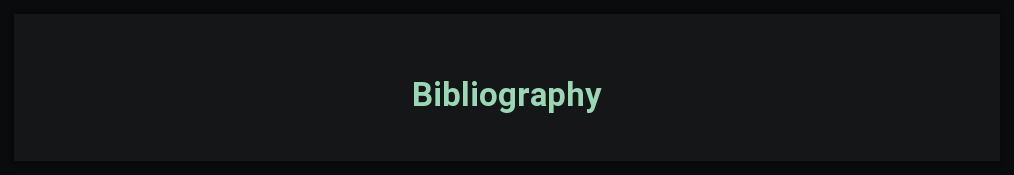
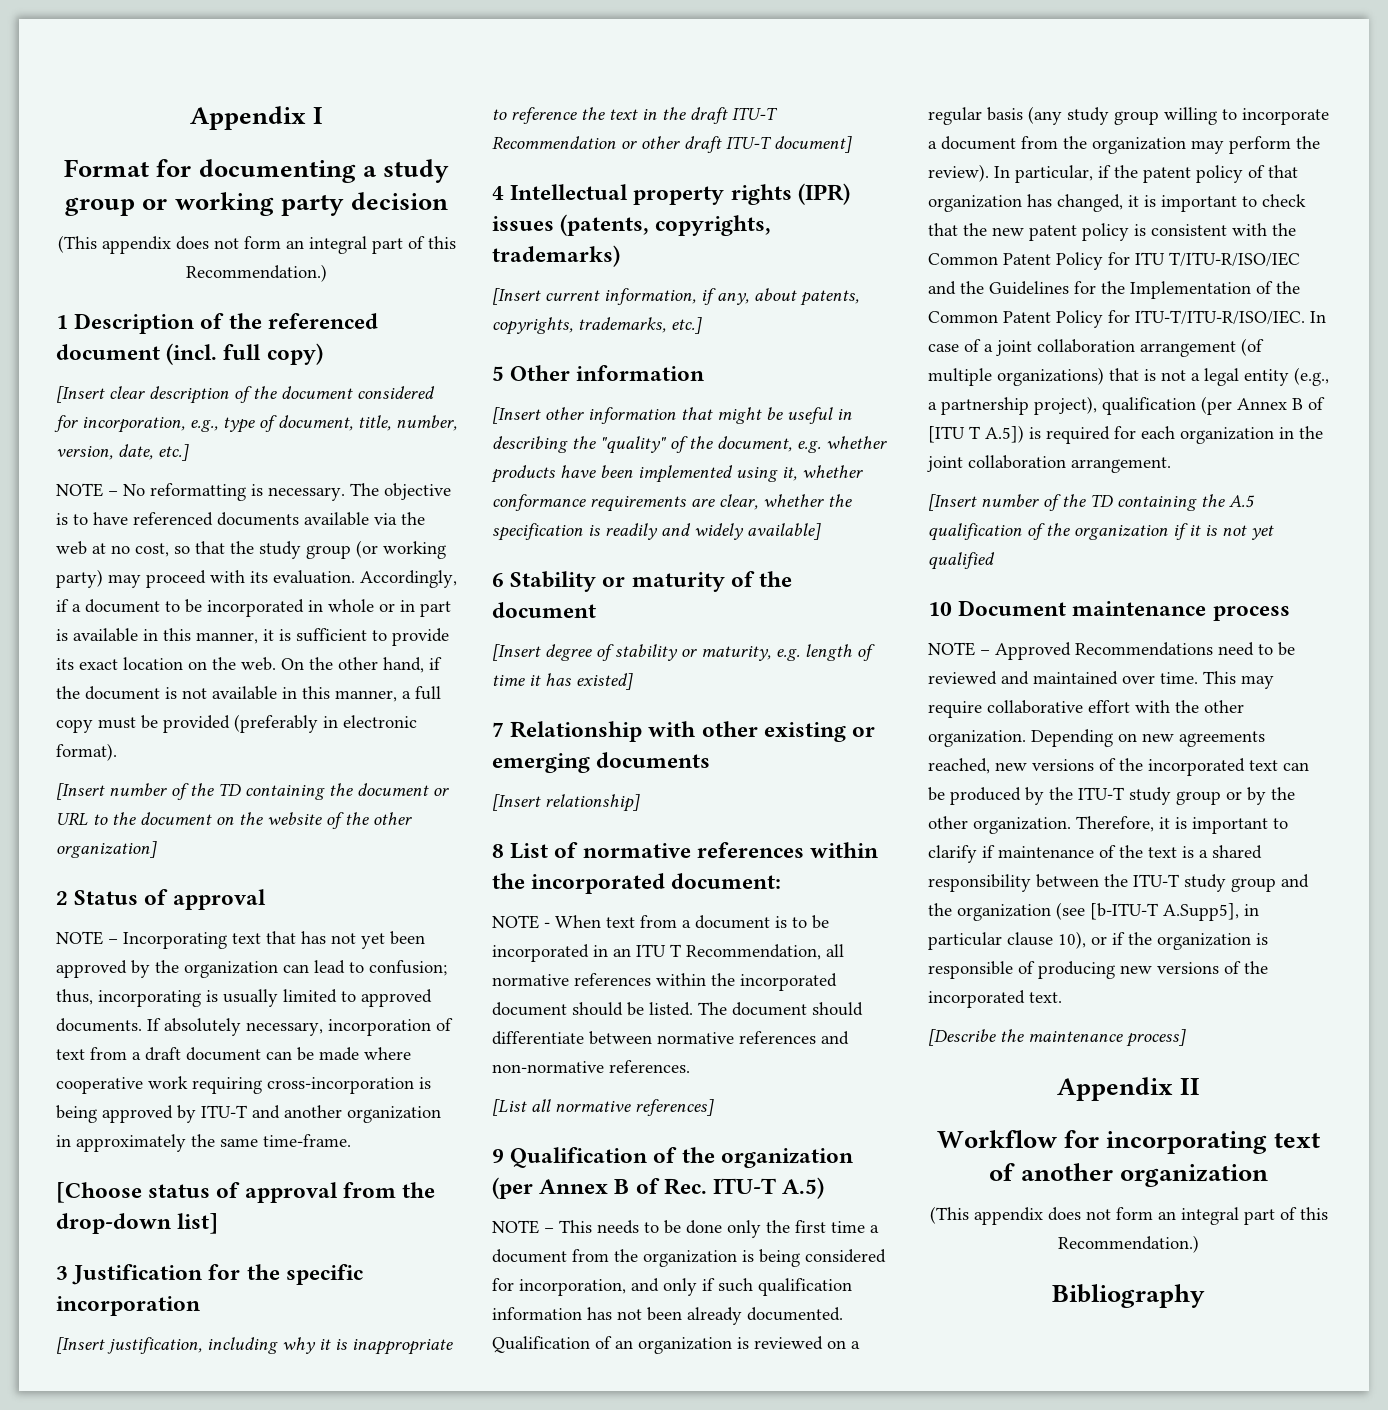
(412, 97) none -> [189,106,324,130] [64,159,449,183] [65,192,448,216] [57,235,456,254] [186,264,327,282] [56,313,378,334] [56,343,323,365] [56,386,435,404] [54,415,457,433] [56,444,189,461] [56,483,451,501] [56,512,425,526] [56,540,446,559] [56,569,457,588] [56,599,451,617] [56,628,449,646] [56,657,442,673] [56,686,441,702] [56,714,417,733] [56,743,117,761] [56,783,449,800] [56,812,412,829] [56,841,157,858] [56,889,266,910] [56,931,425,949] [56,960,447,978] [56,989,432,1007] [56,1018,453,1036] [56,1047,411,1061] [56,1076,431,1094] [56,1105,441,1123] [56,1134,351,1152] [56,1182,436,1203] [56,1213,219,1234] [56,1264,363,1285] [56,1296,200,1316] [56,1337,453,1355] [492,107,778,124] [492,136,852,153] [492,183,850,205] [492,214,772,236] [492,245,620,267] [492,288,859,306] [492,317,702,335] [492,365,705,381] [492,407,852,424] [492,436,887,454] [491,465,863,483] [492,494,852,512] [492,523,821,541] [492,571,793,592] [492,602,596,618] [492,644,875,661] [492,673,633,690] [492,721,876,742] [492,752,711,773] [492,794,640,812] [492,842,879,859] [492,873,782,894] [492,915,829,929] [492,944,844,962] [492,973,837,991] [492,1002,863,1016] [492,1031,849,1045] [492,1060,690,1073] [492,1099,714,1116] [492,1147,853,1168] [492,1177,825,1199] [492,1220,879,1238] [492,1249,886,1267] [492,1278,852,1296] [492,1307,843,1325] [492,1336,860,1354] [928,106,1329,125] [928,136,1320,154] [928,164,1298,183] [928,194,1306,212] [928,223,1296,241] [928,252,1300,270] [928,281,1300,299] [928,310,1326,328] [928,338,1264,357] [928,367,1329,386] [928,396,1325,415] [928,425,1323,444] [927,455,1171,473] [928,494,1255,511] [928,523,1274,541] [928,552,995,570] [928,600,1290,621] [928,642,1295,660] [928,671,1274,689] [928,700,1244,718] [928,729,1265,747] [928,758,1309,776] [928,787,1295,805] [928,816,1288,834] [928,845,1262,863] [928,874,1309,892] [928,902,1259,921] [928,931,1268,950] [928,961,1268,979] [928,990,1062,1008] [928,1029,1186,1047] [1056,1077,1201,1101] [936,1130,1321,1154] [989,1163,1268,1187] [929,1206,1328,1225] [1058,1235,1199,1253] Appendix I // Format for documenting a study group or working party decision // (This appendix does not form an integral part of this Recommendation.) // 1 Description of the referenced document (incl. full copy) // [Insert clear description of the document considered for incorporation, e.g., type of document, title, number, version, date, etc.] // NOTE – No reformatting is necessary. The objective is to have referenced documents available via the web at no cost, so that the study group (or working party) may proceed with its evaluation. Accordingly, if a document to be incorporated in whole or in part is available in this manner, it is sufficient to provide its exact location on the web. On the other hand, if the document is not available in this manner, a full copy must be provided (preferably in electronic format). // [Insert number of the TD containing the document or URL to the document on the website of the other organization] // 2 Status of approval // NOTE – Incorporating text that has not yet been approved by the organization can lead to confusion; thus, incorporating is usually limited to approved documents. If absolutely necessary, incorporation of text from a draft document can be made where cooperative work requiring cross-incorporation is being approved by ITU-T and another organization in approximately the same time-frame. // [Choose status of approval from the drop-down list] // 3 Justification for the specific incorporation // [Insert justification, including why it is inappropriate to reference the text in the draft ITU-T Recommendation or other draft ITU-T document] // 4 Intellectual property rights (IPR) issues (patents, copyrights, trademarks) // [Insert current information, if any, about patents, copyrights, trademarks, etc.] // 5 Other information // [Insert other information that might be useful in describing the "quality" of the document, e.g. whether products have been implemented using it, whether conformance requirements are clear, whether the specification is readily and widely available] // 6 Stability or maturity of the document // [Insert degree of stability or maturity, e.g. length of time it has existed] // 7 Relationship with other existing or emerging documents // [Insert relationship] // 8 List of normative references within the incorporated document: // NOTE - When text from a document is to be incorporated in an ITU T Recommendation, all normative references within the incorporated document should be listed. The document should differentiate between normative references and non-normative references. // [List all normative references] // 9 Qualification of the organization (per Annex B of Rec. ITU-T A.5) // NOTE – This needs to be done only the first time a document from the organization is being considered for incorporation, and only if such qualification information has not been already documented. Qualification of an organization is reviewed on a regular basis (any study group willing to incorporate a document from the organization may perform the review). In particular, if the patent policy of that organization has changed, it is important to check that the new patent policy is consistent with the Common Patent Policy for ITU T/ITU-R/ISO/IEC and the Guidelines for the Implementation of the Common Patent Policy for ITU-T/ITU-R/ISO/IEC. In case of a joint collaboration arrangement (of multiple organizations) that is not a legal entity (e.g., a partnership project), qualification (per Annex B of [ITU T A.5]) is required for each organization in the joint collaboration arrangement. // [Insert number of the TD containing the A.5 qualification of the organization if it is not yet qualified // 10 Document maintenance process // NOTE – Approved Recommendations need to be reviewed and maintained over time. This may require collaborative effort with the other organization. Depending on new agreements reached, new versions of the incorporated text can be produced by the ITU-T study group or by the other organization. Therefore, it is important to clarify if maintenance of the text is a shared responsibility between the ITU-T study group and the organization (see [b-ITU-T A.Supp5], in particular clause 10), or if the organization is responsible of producing new versions of the incorporated text. // [Describe the maintenance process] // Appendix II // Workflow for incorporating text of another organization // (This appendix does not form an integral part of this Recommendation.) //

